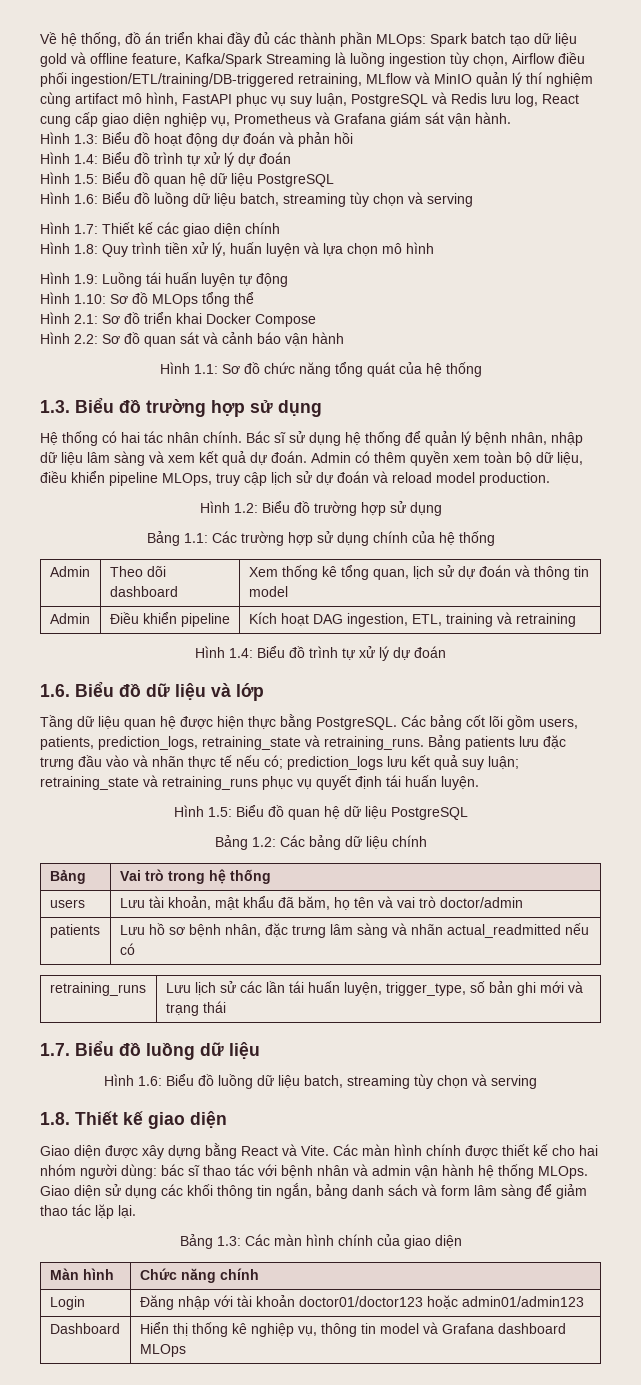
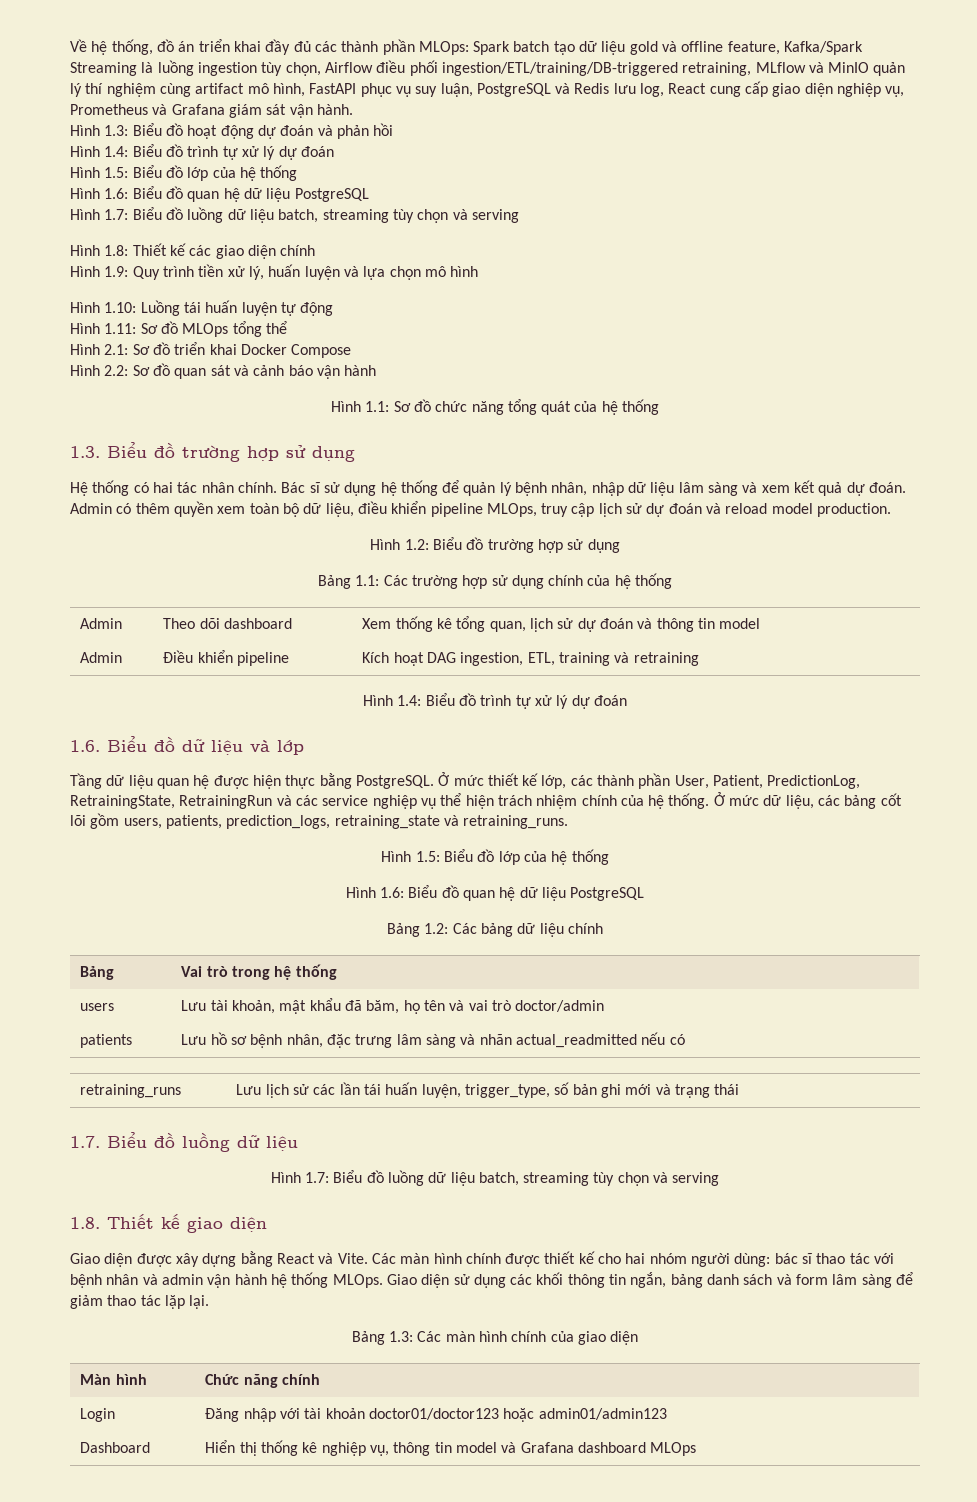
(150, 178) none -> [187,165,298,181] [70,186,183,199] lớp của hệ thống // Hình 1.6: Biểu đồ
[74,194,98,204] 1.6: -> [104,209,129,220] 1.7:
[74,224,98,234] 1.7: -> [104,245,129,256] 1.8:
[74,244,98,254] 1.8: -> [104,266,129,277] 1.9:
[74,274,98,284] 1.9: -> [104,302,137,313] 1.10:
[74,294,106,304] 1.10: -> [104,323,137,334] 1.11:
[401,715,426,727] Các -> [438,772,861,789] [70,792,841,809] Ở mức thiết kế lớp, các thành phần User, Patient, PredictionLog, RetrainingState, RetrainingRun và các service nghiệp vụ thể hiện trách nhiệm chính của hệ thống. Ở mức dữ liệu, các
[428,735,566,750] [40,755,519,770] [40,775,479,790] [173,805,232,817] Bảng patients lưu đặc trưng đầu vào và nhãn thực tế nếu có; prediction_logs lưu kết quả suy luận; retraining_state và retraining_runs phục vụ quyết định tái huấn luyện. // Hình 1.5: -> [381,849,609,865] [345,887,405,898] // Hình 1.5: Biểu đồ lớp của hệ thống // Hình 1.6:
[138,1076,162,1086] 1.6: -> [304,1172,329,1183] 1.7:

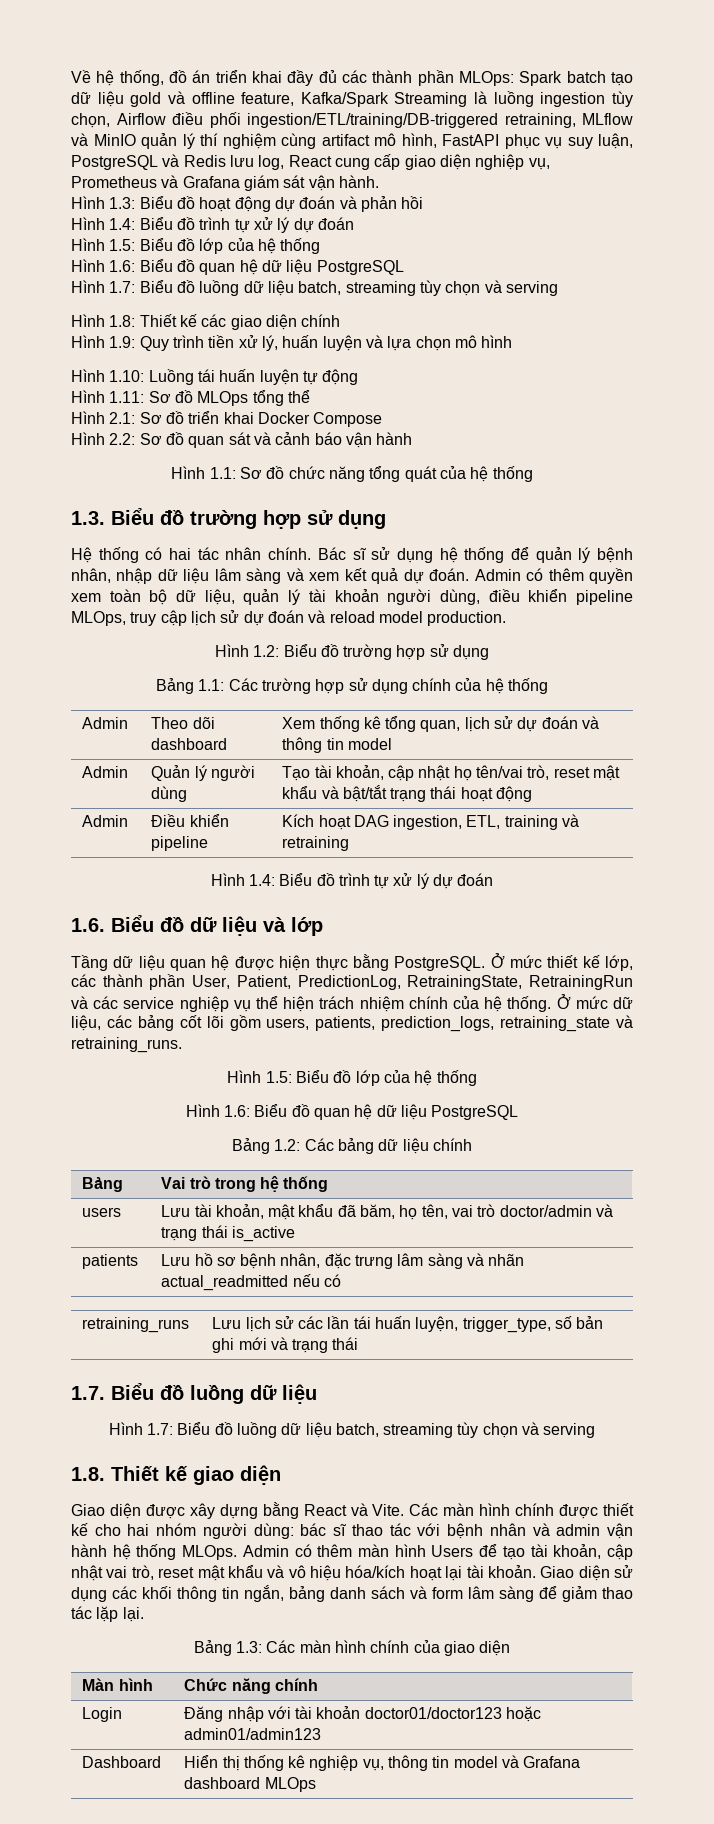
(354, 510) none -> [243,589,480,605] quản lý tài khoản người dùng,
(761, 623) none -> [82,766,129,778] [151,765,255,781] [151,786,188,802] [282,765,621,781] [282,785,533,802] // Admin | Quản lý người dùng | Tạo tài khoản, cập nhật họ tên/vai trò, reset mật khẩu và bật/tắt trạng thái hoạt động
[423,1000,465,1011] tên và -> [421,1204,448,1219] tên,
(605, 1006) none -> [596,1204,614,1217] [161,1225,295,1242] và trạng thái is_active
(383, 1281) none -> [242,1544,634,1560] [71,1565,536,1581] Admin có thêm màn hình Users để tạo tài khoản, cập nhật vai trò, reset mật khẩu và vô hiệu hóa/kích hoạt lại tài khoản.

